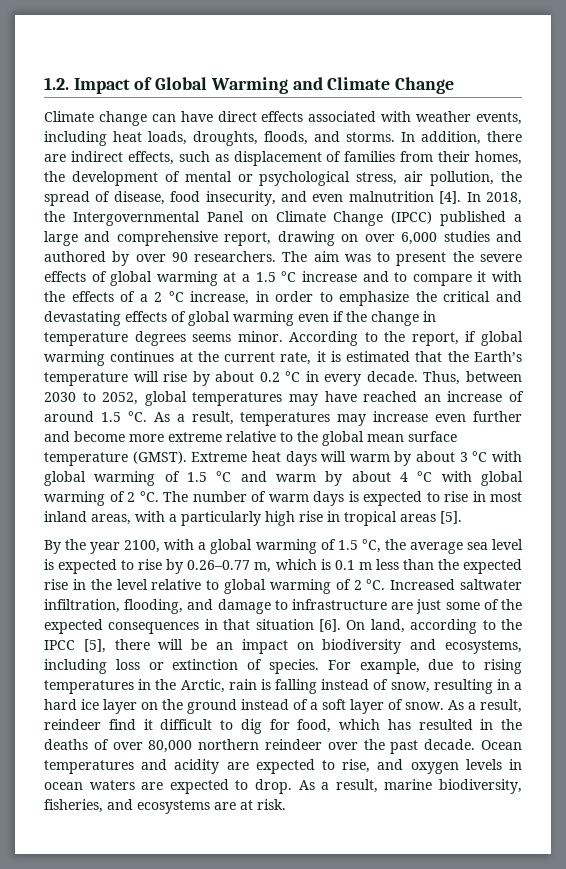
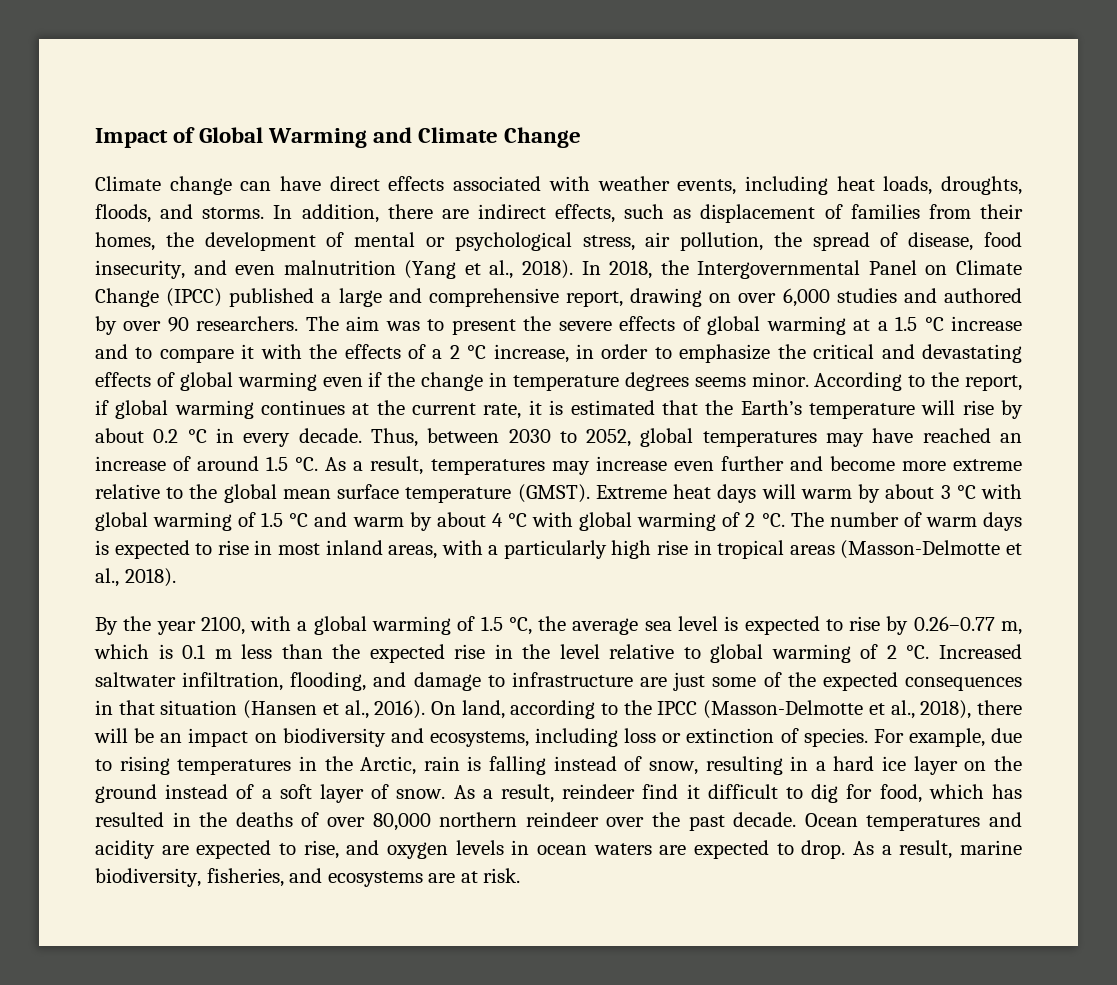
[44,77,69,90] 1.2. -> (95, 138) none
[439,191,462,204] [4]. -> [404,260,573,279] (Yang et al., 2018).
[440,511,462,524] [5]. -> [840,540,1023,559] [95,568,176,587] (Masson-Delmotte et al., 2018).
[319,619,341,632] [6]. -> [243,700,426,719] (Hansen et al., 2016).
[83,639,106,653] [5], -> [703,700,972,719] (Masson-Delmotte et al., 2018),

